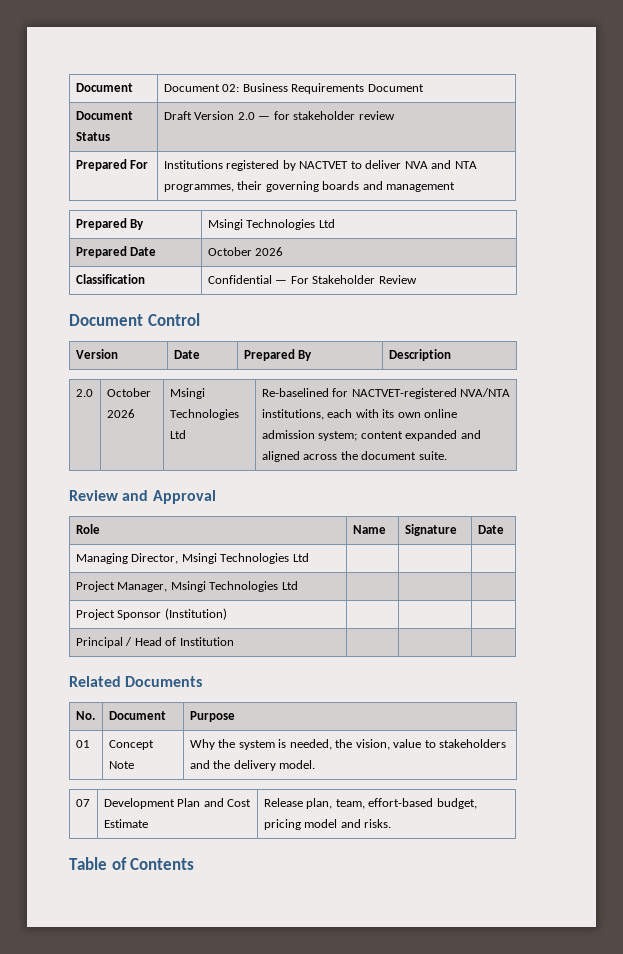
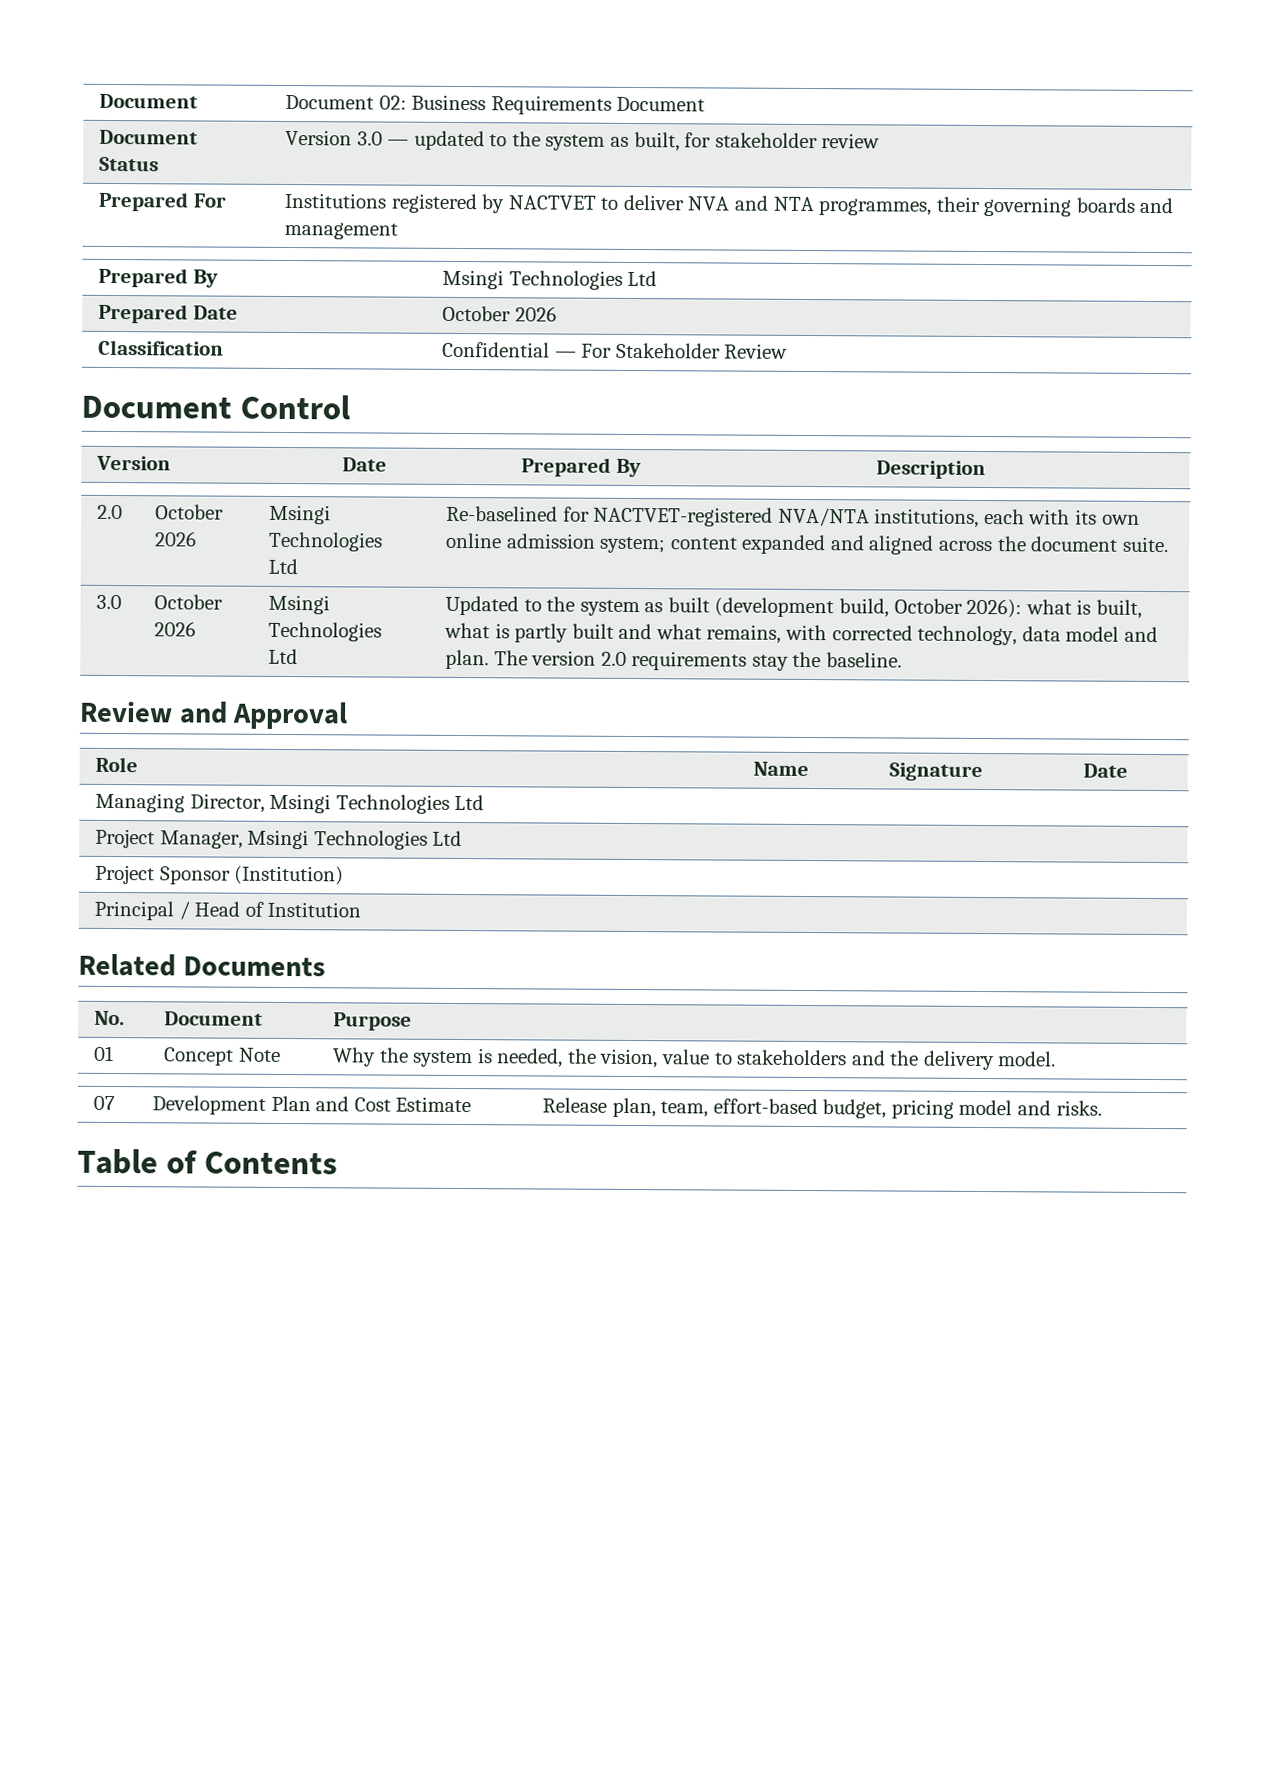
[163,111,271,120] Draft Version 2.0 — -> [285,129,680,152] Version 3.0 — updated to the system as built,
(447, 455) none -> [96,594,123,610] [154,594,224,610] [154,621,197,637] [268,594,331,615] [268,621,383,642] [268,648,299,665] [445,595,1142,619] [444,622,1158,646] [445,649,902,671] // 3.0 | October 2026 | Msingi Technologies Ltd | Updated to the system as built (development build, October 2026): what is built, what is partly built and what remains, with corrected technology, data model and plan. The version 2.0 requirements stay the baseline.

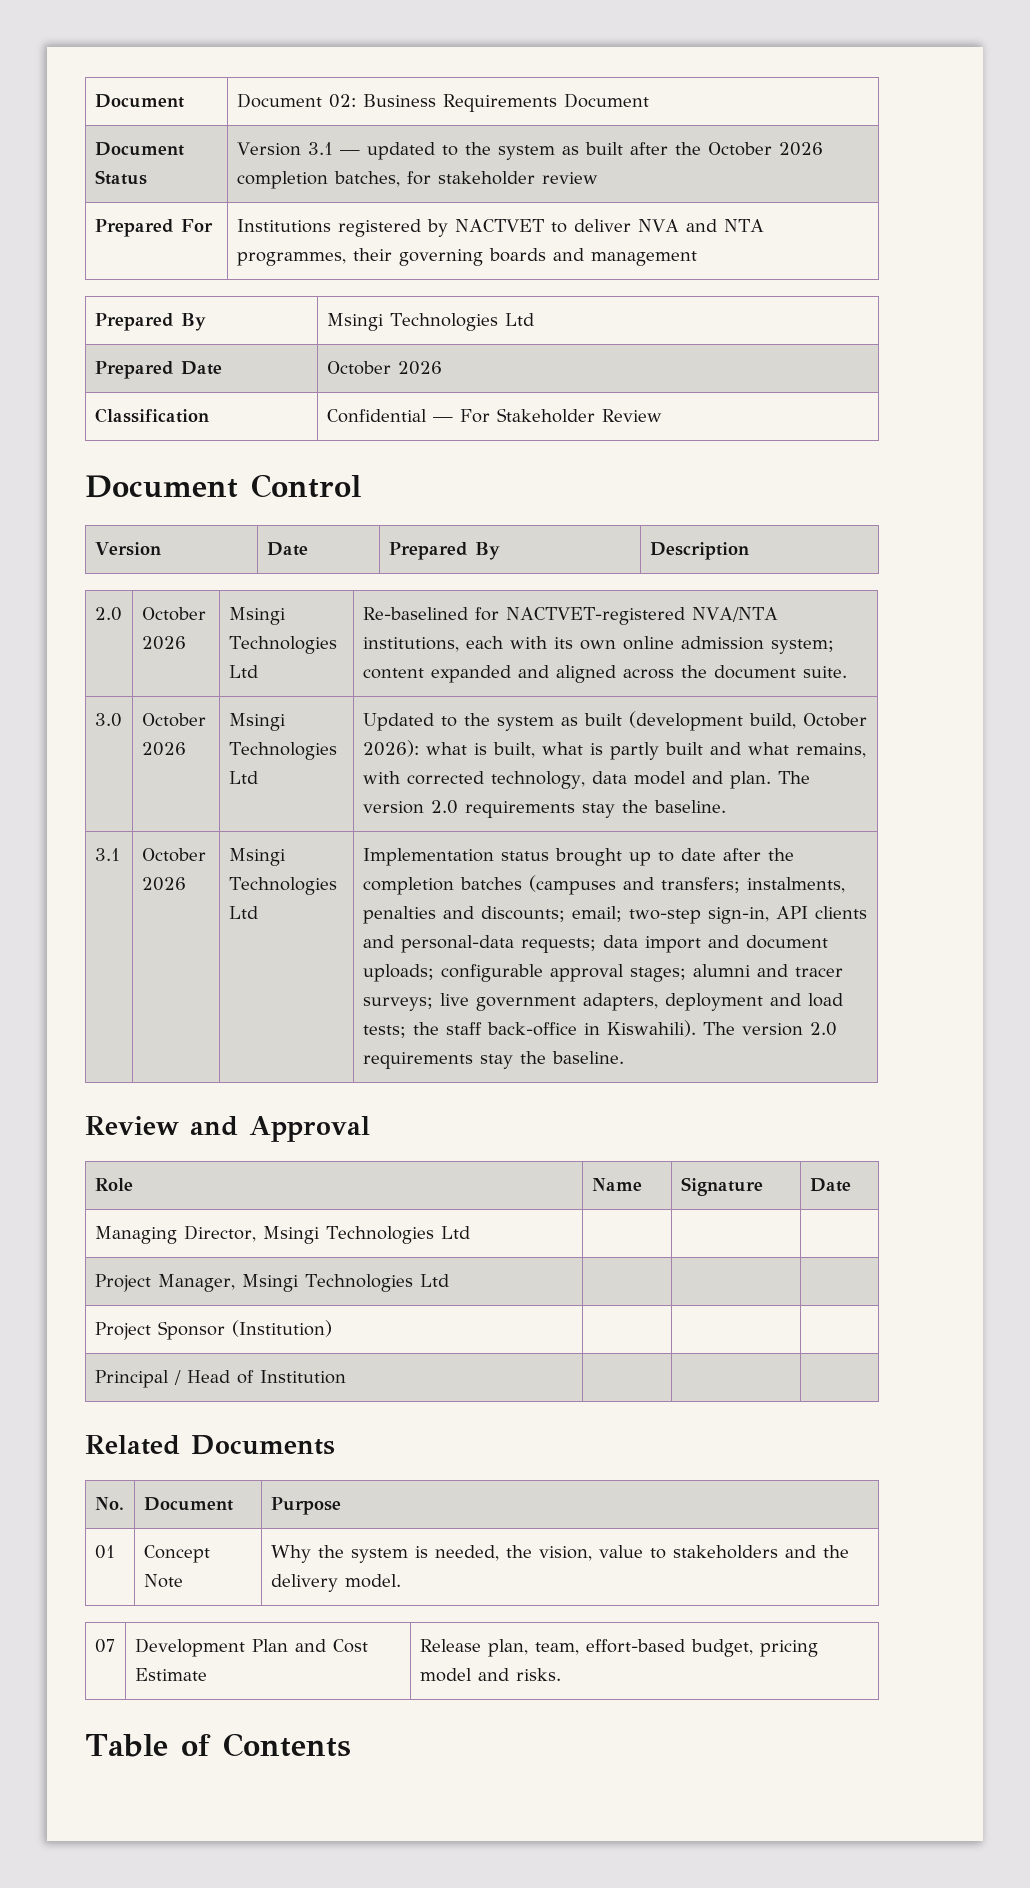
[356,131,383,146] 3.0 -> [307,142,333,155] 3.1
[633,131,680,152] built, -> [584,142,823,156] [236,171,400,189] built after the October 2026 completion batches,
(902, 660) none -> [94,848,120,861] [141,848,206,862] [141,877,186,891] [228,848,285,866] [228,877,337,895] [228,906,258,919] [362,848,794,866] [362,875,845,895] [362,906,867,924] [362,935,828,953] [362,964,843,982] [362,993,843,1011] [362,1020,837,1038] [362,1051,624,1069] // 3.1 | October 2026 | Msingi Technologies Ltd | Implementation status brought up to date after the completion batches (campuses and transfers; instalments, penalties and discounts; email; two-step sign-in, API clients and personal-data requests; data import and document uploads; configurable approval stages; alumni and tracer surveys; live government adapters, deployment and load tests; the staff back-office in Kiswahili). The version 2.0 requirements stay the baseline.

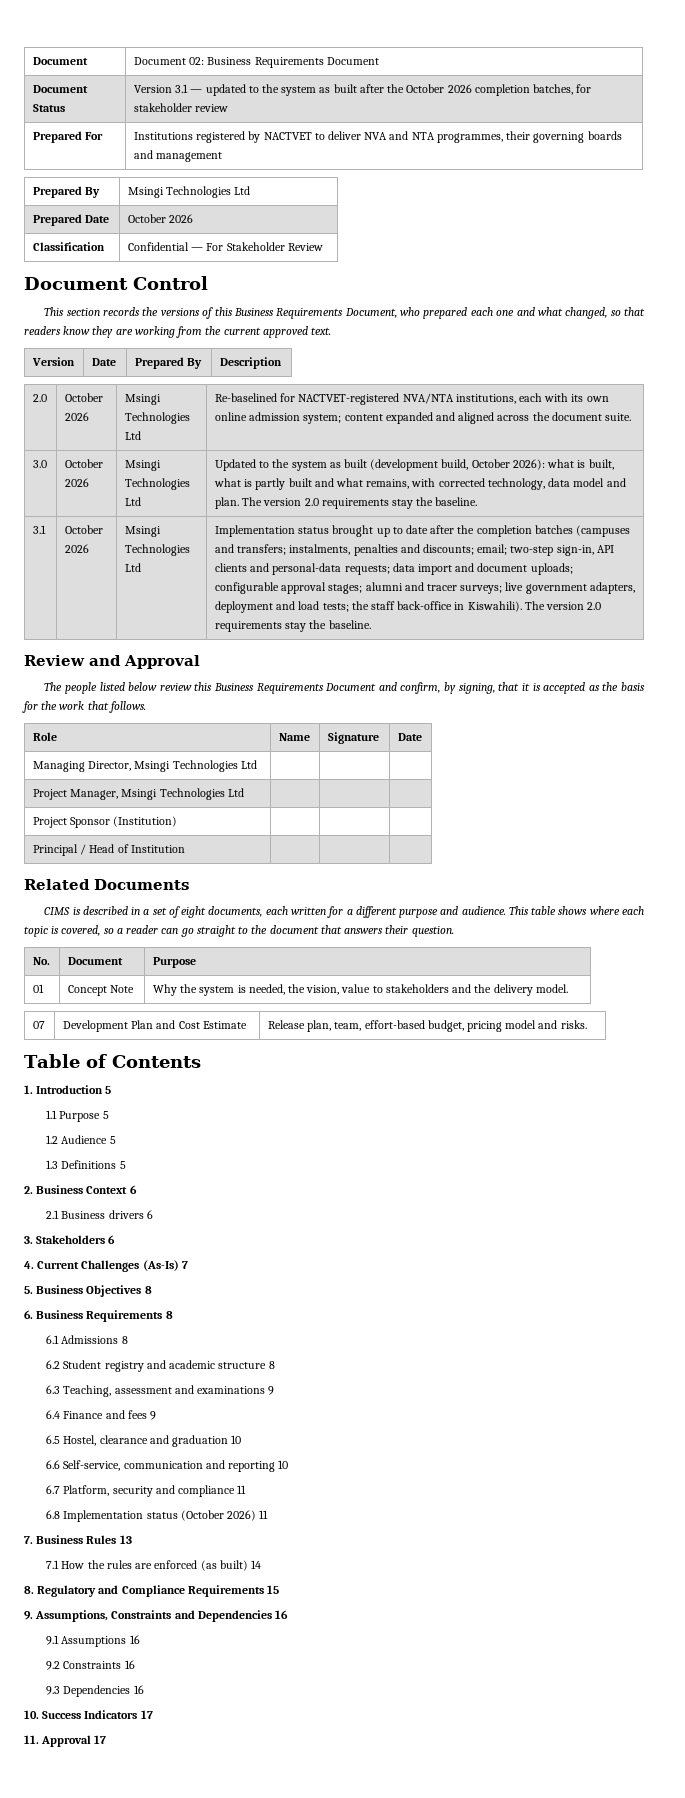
(361, 486) none -> [44,307,646,319] [24,326,332,338] // This section records the versions of this Business Requirements Document, who prepared each one and what changed, so that readers know they are working from the current approved text.
(370, 1129) none -> [44,682,645,694] [22,701,146,713] // The people listed below review this Business Requirements Document and confirm, by signing, that it is accepted as the basis for the work that follows.
(335, 1445) none -> [44,906,644,918] [24,925,454,937] // CIMS is described in a set of eight documents, each written for a different purpose and audience. This table shows where each topic is covered, so a reader can go straight to the document that answers their question.
(351, 1745) none -> [24,1085,112,1094] [46,1110,109,1122] [46,1135,116,1144] [46,1160,126,1169] [24,1185,137,1194] [46,1210,153,1219] [24,1235,116,1244] [24,1260,188,1272] [24,1285,152,1297] [24,1310,173,1322] [46,1335,128,1344] [46,1360,275,1372] [46,1385,275,1397] [46,1410,157,1420] [46,1435,242,1447] [46,1460,289,1472] [46,1485,247,1497] [46,1510,269,1522] [24,1535,132,1544] [46,1560,262,1571] [24,1585,280,1597] [24,1610,289,1622] [46,1635,140,1647] [46,1660,135,1670] [46,1685,144,1697] [24,1710,153,1719] [24,1735,107,1747] // 1. Introduction 5 // 1.1 Purpose 5 // 1.2 Audience 5 // 1.3 Definitions 5 // 2. Business Context 6 // 2.1 Business drivers 6 // 3. Stakeholders 6 // 4. Current Challenges (As-Is) 7 // 5. Business Objectives 8 // 6. Business Requirements 8 // 6.1 Admissions 8 // 6.2 Student registry and academic structure 8 // 6.3 Teaching, assessment and examinations 9 // 6.4 Finance and fees 9 // 6.5 Hostel, clearance and graduation 10 // 6.6 Self-service, communication and reporting 10 // 6.7 Platform, security and compliance 11 // 6.8 Implementation status (October 2026) 11 // 7. Business Rules 13 // 7.1 How the rules are enforced (as built) 14 // 8. Regulatory and Compliance Requirements 15 // 9. Assumptions, Constraints and Dependencies 16 // 9.1 Assumptions 16 // 9.2 Constraints 16 // 9.3 Dependencies 16 // 10. Success Indicators 17 // 11. Approval 17

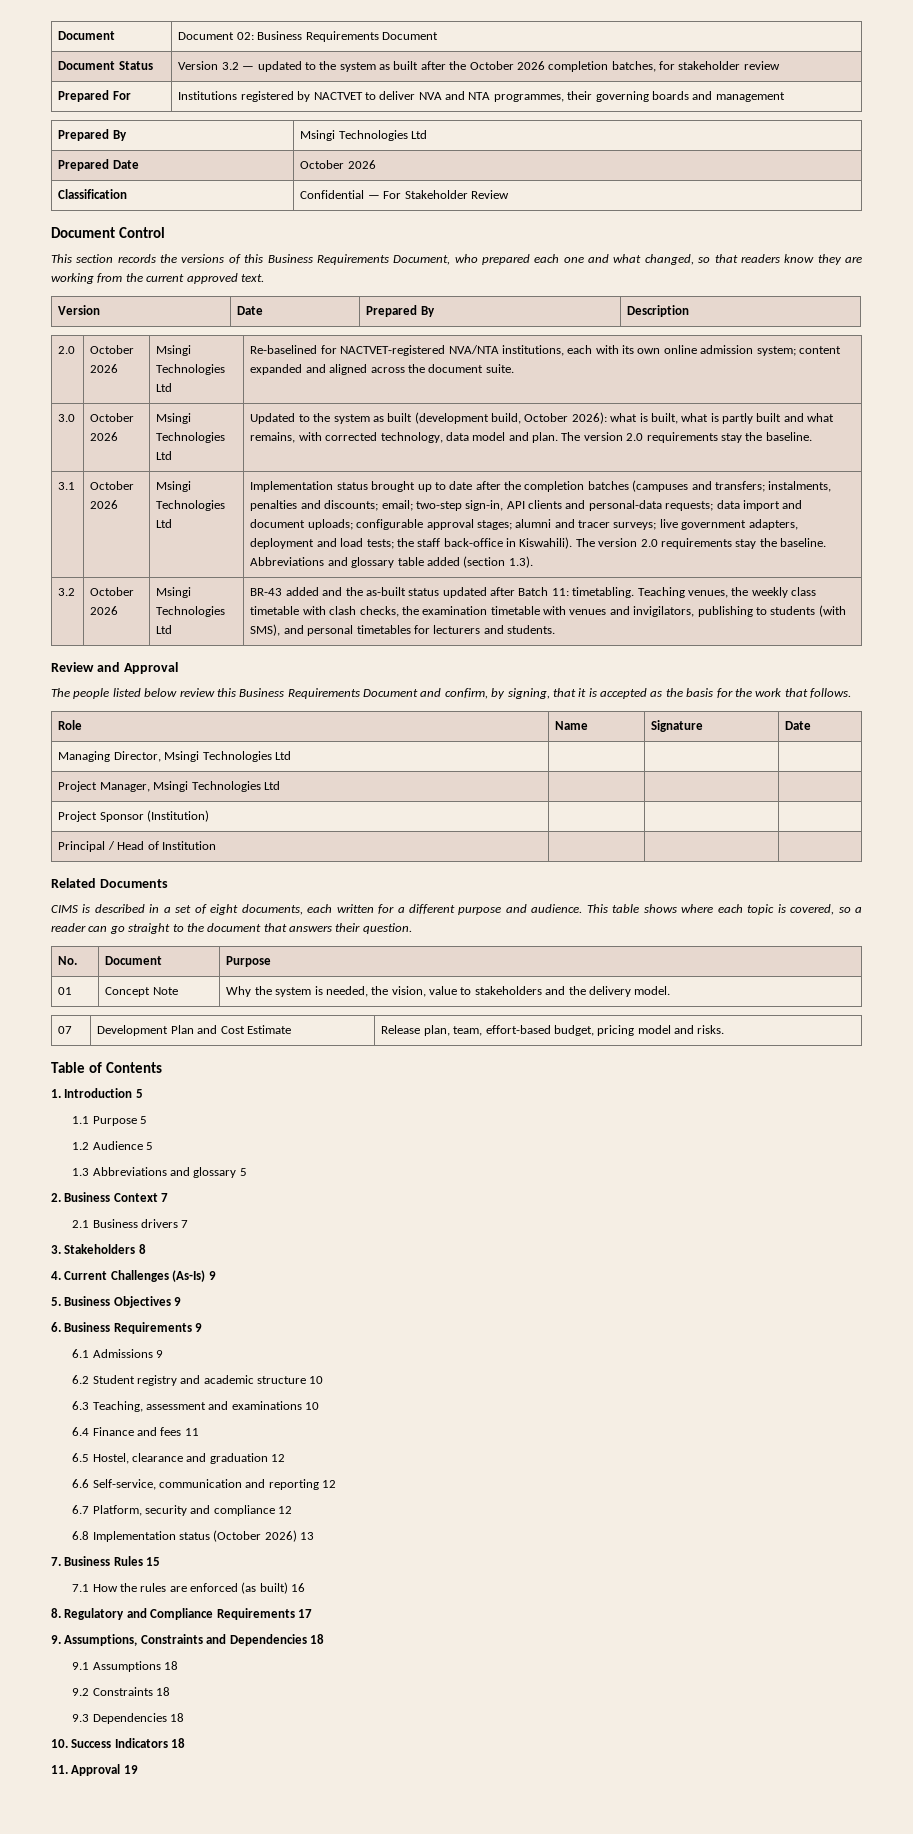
[175,84,189,93] 3.1 -> [221,62,239,70] 3.2
(371, 624) none -> [250,556,533,568] [58,588,76,596] [90,587,135,596] [90,606,119,615] [156,587,192,598] [156,606,226,617] [156,625,173,634] [250,587,817,598] [250,605,846,617] [250,624,556,636] Abbreviations and glossary table added (section 1.3). // 3.2 | October 2026 | Msingi Technologies Ltd | BR-43 added and the as-built status updated after Batch 11: timetabling. Teaching venues, the weekly class timetable with clash checks, the examination timetable with venues and invigilators, publishing to students (with SMS), and personal timetables for lecturers and students.
[61,1160,117,1169] Definitions -> [92,1167,237,1178] Abbreviations and glossary
[129,1185,137,1194] 6 -> [161,1193,169,1202] 7
[146,1210,153,1219] 6 -> [181,1220,189,1228] 7
[108,1235,116,1244] 6 -> [138,1244,146,1254] 8
[181,1261,188,1269] 7 -> [208,1271,216,1280] 9
[144,1286,152,1294] 8 -> [174,1297,182,1306] 9
[165,1311,173,1319] 8 -> [195,1323,203,1332] 9
[121,1336,128,1344] 8 -> [155,1350,163,1358] 9
[268,1361,275,1369] 8 -> [309,1376,324,1384] 10
[268,1386,275,1395] 9 -> [305,1402,320,1410] 10
[150,1411,157,1420] 9 -> [184,1428,199,1436] 11
[231,1435,242,1444] 10 -> [271,1454,286,1462] 12
[278,1460,289,1469] 10 -> [322,1480,337,1488] 12
[237,1485,247,1494] 11 -> [278,1506,293,1514] 12
[259,1510,269,1519] 11 -> [300,1532,315,1540] 13
[119,1535,132,1544] 13 -> [146,1557,161,1566] 15
[251,1560,262,1569] 14 -> [291,1583,306,1592] 16
[267,1585,280,1594] 15 -> [297,1609,312,1618] 17
[275,1610,289,1619] 16 -> [309,1634,324,1644] 18
[129,1635,140,1644] 16 -> [163,1661,178,1670] 18
[124,1660,135,1669] 16 -> [155,1687,170,1696] 18
[133,1685,144,1694] 16 -> [169,1713,184,1722] 18
[140,1710,153,1719] 17 -> [171,1738,186,1748] 18
[94,1735,107,1744] 17 -> [123,1765,138,1774] 19

